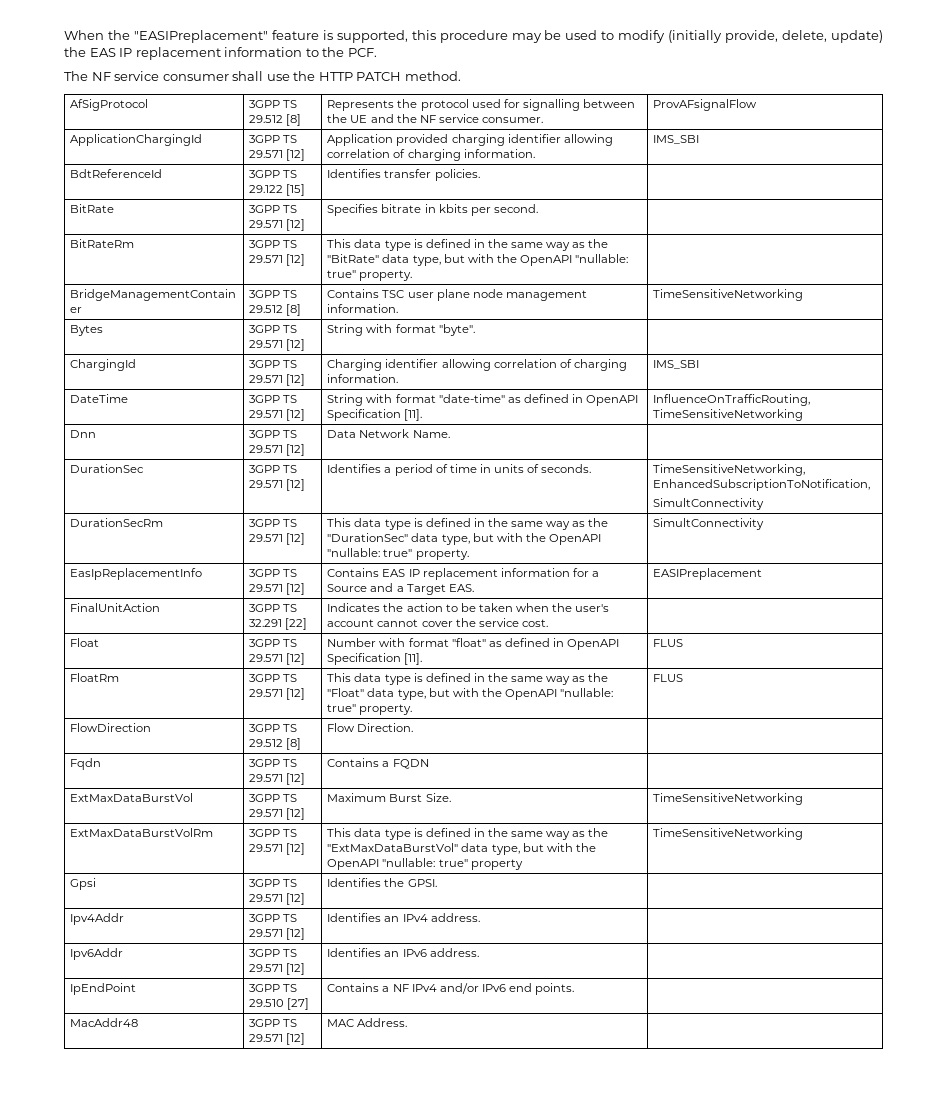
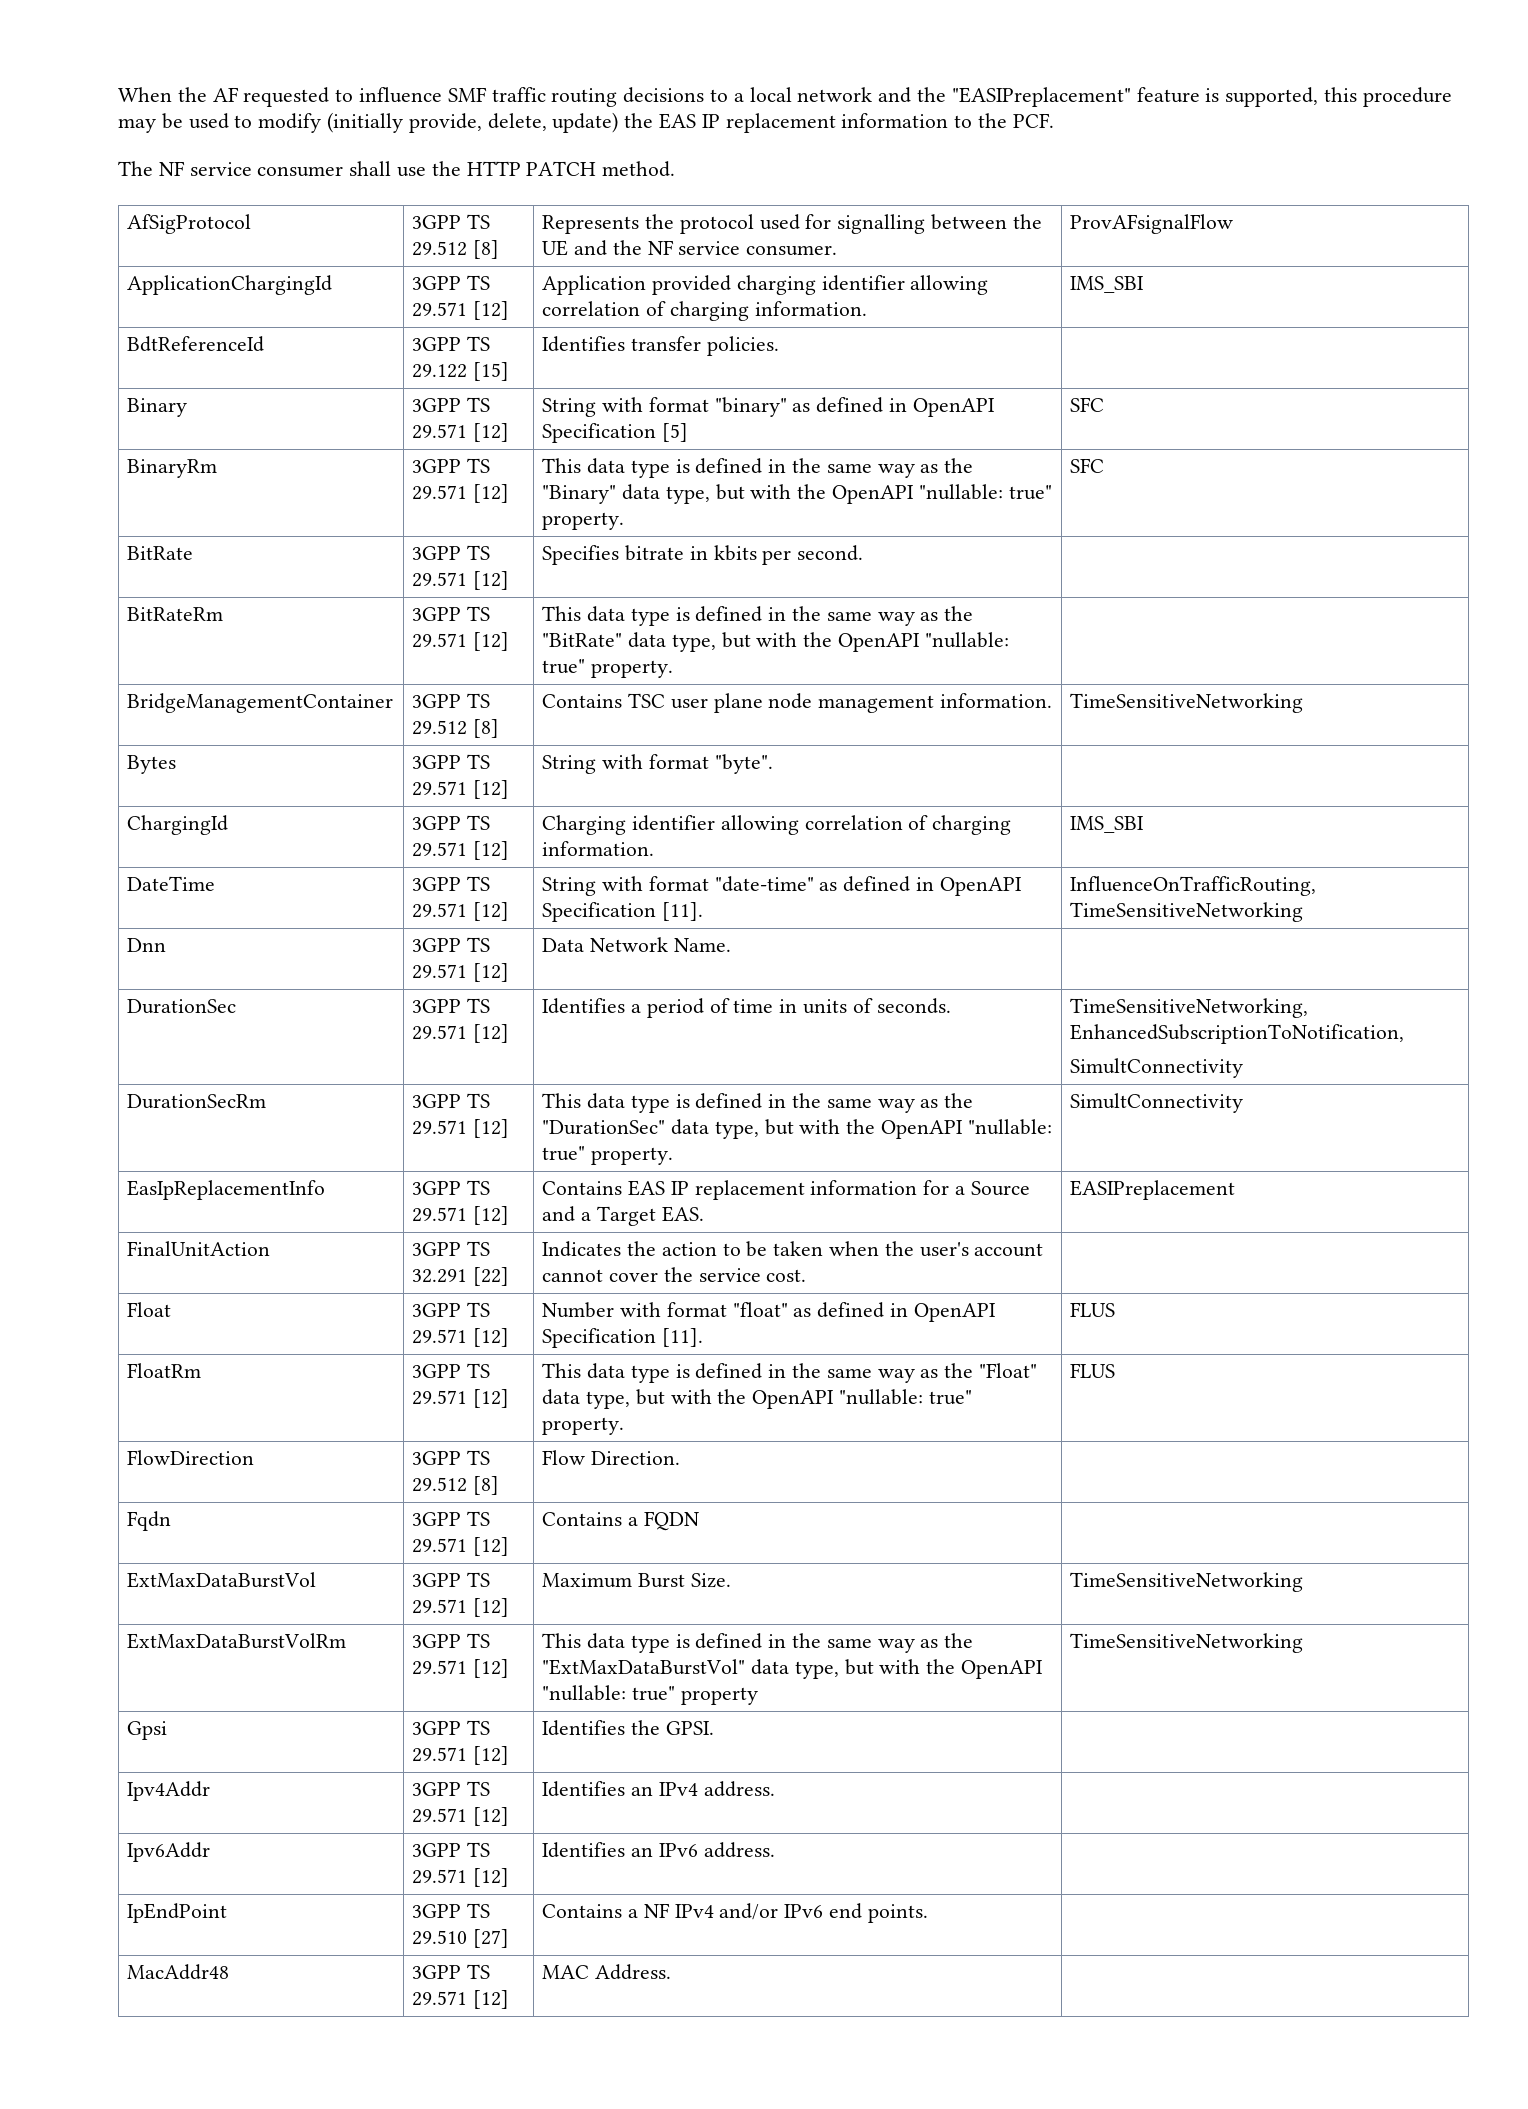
(130, 35) none -> [212,87,947,107] AF requested to influence SMF traffic routing decisions to a local network and the
(480, 175) none -> [127,398,188,417] [412,397,491,412] [412,423,510,442] [542,397,995,417] [542,423,689,443] [1070,397,1105,412] [127,459,218,478] [412,458,491,473] [412,484,510,503] [542,458,974,478] [542,484,1052,504] [542,512,625,530] [1070,458,1105,473] // Binary | 3GPP TS 29.571 [12] | String with format "binary" as defined in OpenAPI Specification [5] | SFC // BinaryRm | 3GPP TS 29.571 [12] | This data type is defined in the same way as the "Binary" data type, but with the OpenAPI "nullable: true" property. | SFC

